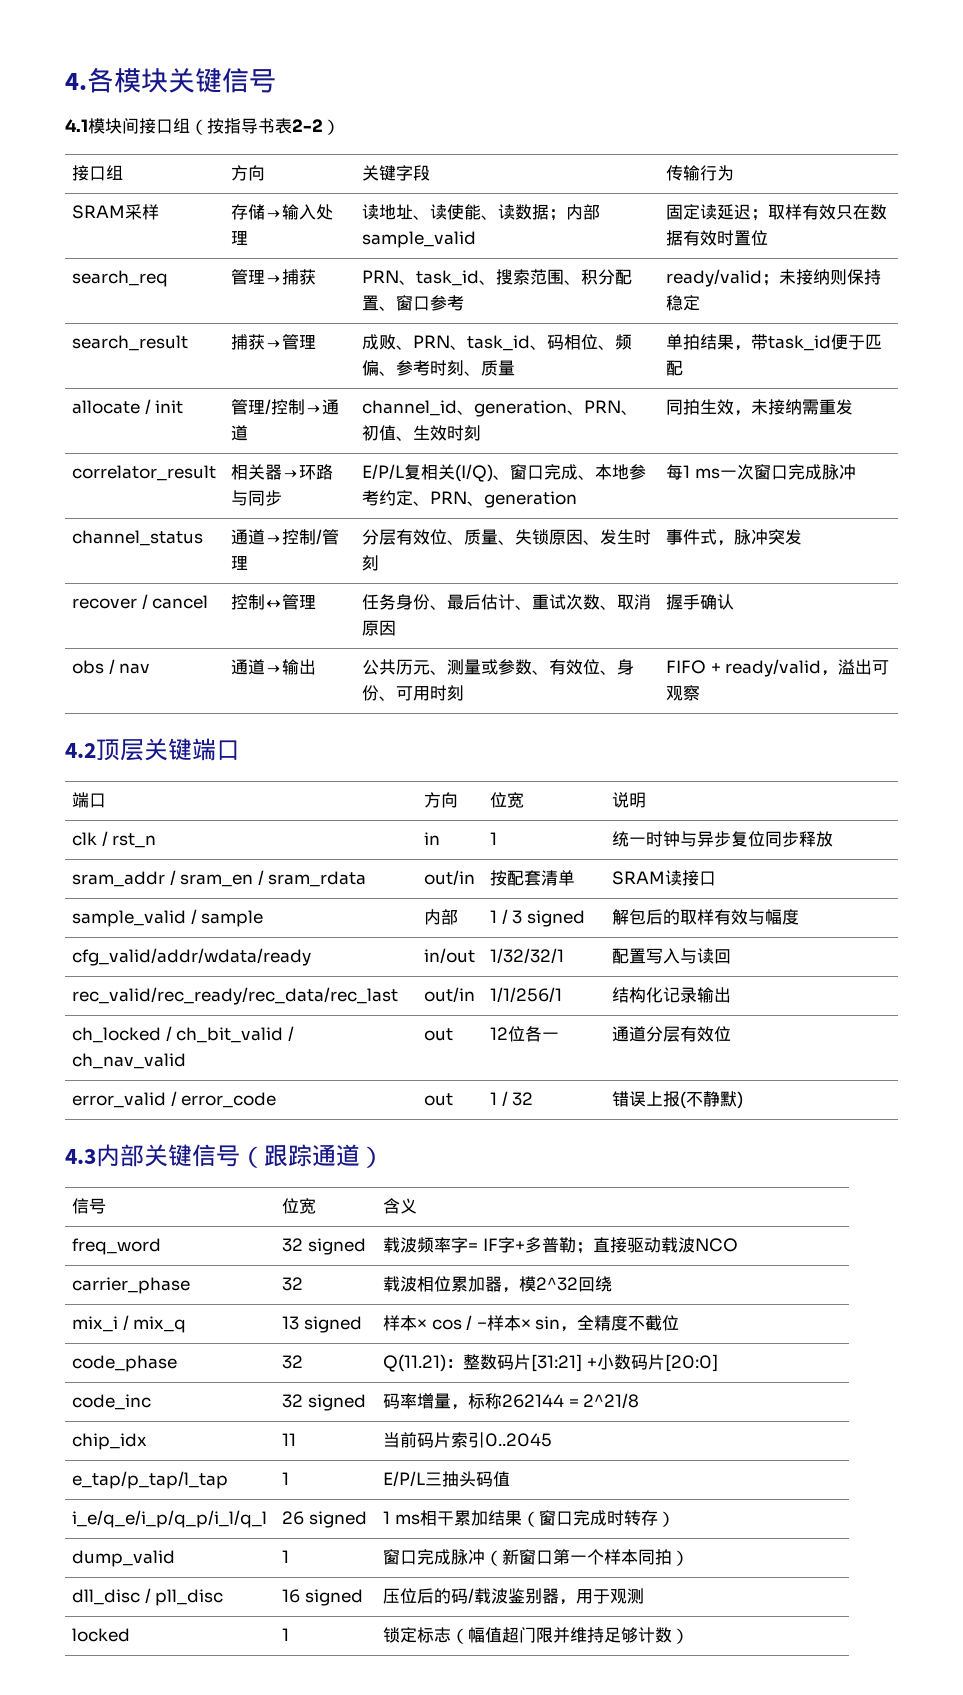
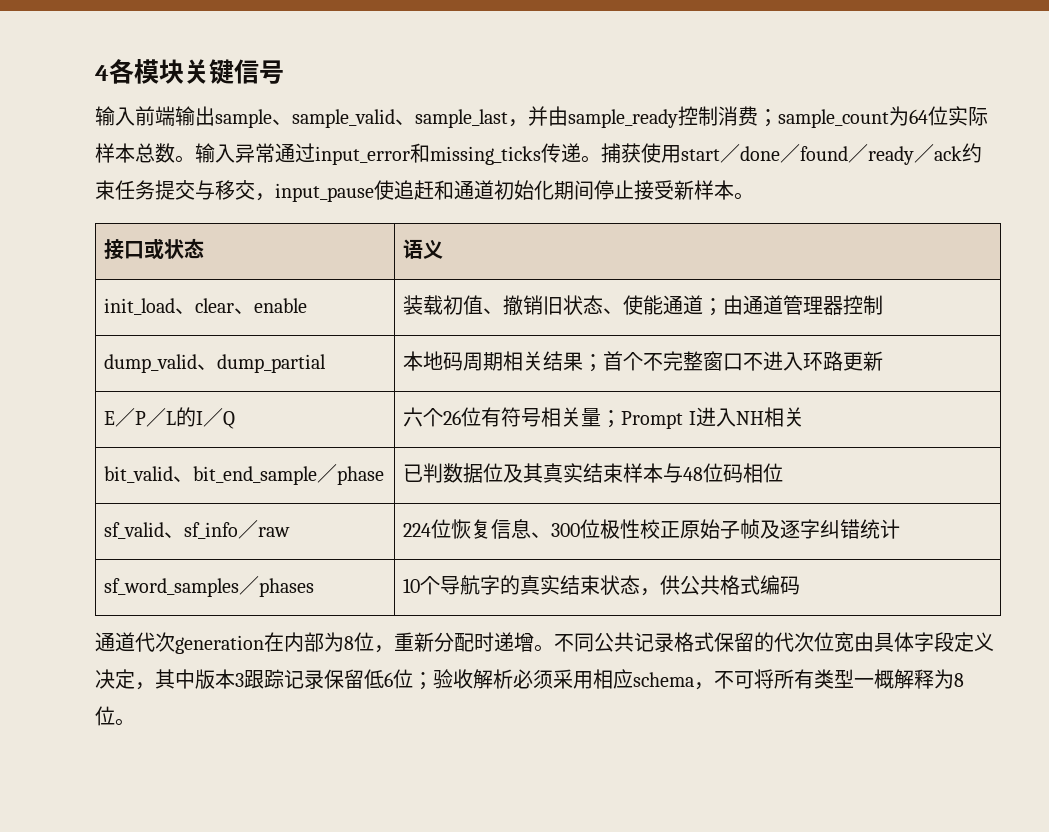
[65,73,87,90] 4. -> [95,65,109,81] 4
[65,118,340,135] [72,165,124,181] [231,165,266,181] [362,165,431,181] [666,165,735,181] [72,204,160,220] [231,204,334,220] [231,230,249,245] [362,204,601,221] [362,231,477,248] [666,204,888,221] [666,230,769,246] [72,270,169,287] [231,269,317,285] [362,269,633,286] [362,295,465,311] [666,269,882,287] [666,295,701,311] [72,335,189,351] [231,334,317,350] [362,334,633,351] [362,360,516,376] [666,334,883,351] [666,360,684,376] [72,399,184,415] [231,399,340,415] [231,425,249,441] [362,400,639,417] [362,425,482,441] [666,399,854,416] [72,465,217,481] [231,464,334,480] [231,490,283,506] [362,464,647,482] [362,490,578,508] [666,464,856,480] [72,530,204,546] [231,529,340,545] [231,555,249,570] [362,529,652,545] [362,555,380,571] [666,529,803,546] [72,594,209,610] [231,594,317,610] [362,594,652,610] [362,620,397,636] [666,594,735,610] [72,659,151,675] [231,659,317,675] [362,659,635,675] [362,685,465,701] [666,659,890,677] [666,685,701,701] [65,738,240,761] [72,792,107,808] [424,792,459,808] [490,792,525,808] [612,792,647,808] [72,831,157,848] [424,832,441,845] [490,832,498,845] [612,831,834,847] [72,870,367,887] [424,870,476,886] [490,870,576,886] [612,870,717,886] [72,909,264,927] [424,909,459,925] [490,909,585,927] [612,909,800,925] [72,948,312,966] [424,948,476,964] [490,948,565,964] [612,948,732,964] [72,987,399,1005] [424,987,476,1003] [490,987,563,1003] [612,987,732,1003] [72,1026,294,1043] [72,1053,187,1069] [424,1028,454,1041] [490,1026,560,1042] [612,1026,732,1042] [72,1091,277,1108] [424,1093,454,1106] [490,1091,534,1107] [612,1091,744,1109] [65,1144,384,1168] [72,1198,107,1214] [282,1198,317,1214] [383,1198,418,1214] [72,1238,162,1255] [282,1238,366,1255] [383,1237,738,1254] [72,1277,191,1294] [282,1277,304,1291] [383,1276,613,1293] [72,1315,187,1333] [282,1316,362,1333] [383,1315,680,1332] [72,1355,178,1372] [282,1355,304,1369] [383,1354,718,1372] [72,1394,152,1410] [282,1394,366,1411] [383,1393,640,1410] [72,1433,148,1450] [282,1433,297,1446] [383,1432,553,1448] [72,1471,229,1489] [282,1472,290,1485] [383,1471,511,1487] [72,1510,268,1528] [282,1511,367,1528] [383,1510,675,1527] [72,1550,176,1567] [282,1550,290,1563] [383,1549,690,1566] [72,1588,224,1606] [282,1589,363,1606] [383,1588,645,1605] [72,1628,131,1642] [282,1628,290,1641] [383,1627,690,1644] 4.1模块间接口组（按指导书表2-2） // 接口组 | 方向 | 关键字段 | 传输行为 // SRAM采样 | 存储→输入处理 | 读地址、读使能、读数据；内部sample_valid | 固定读延迟；取样有效只在数据有效时置位 // search_req | 管理→捕获 | PRN、task_id、搜索范围、积分配置、窗口参考 | ready/valid；未接纳则保持稳定 // search_result | 捕获→管理 | 成败、PRN、task_id、码相位、频偏、参考时刻、质量 | 单拍结果，带task_id便于匹配 // allocate / init | 管理/控制→通道 | channel_id、generation、PRN、初值、生效时刻 | 同拍生效，未接纳需重发 // correlator_result | 相关器→环路与同步 | E/P/L复相关(I/Q)、窗口完成、本地参考约定、PRN、generation | 每1 ms一次窗口完成脉冲 // channel_status | 通道→控制/管理 | 分层有效位、质量、失锁原因、发生时刻 | 事件式，脉冲突发 // recover / cancel | 控制↔管理 | 任务身份、最后估计、重试次数、取消原因 | 握手确认 // obs / nav | 通道→输出 | 公共历元、测量或参数、有效位、身份、可用时刻 | FIFO + ready/valid，溢出可观察 // 4.2顶层关键端口 // 端口 | 方向 | 位宽 | 说明 // clk / rst_n | in | 1 | 统一时钟与异步复位同步释放 // sram_addr / sram_en / sram_rdata | out/in | 按配套清单 | SRAM读接口 // sample_valid / sample | 内部 | 1 / 3 signed | 解包后的取样有效与幅度 // cfg_valid/addr/wdata/ready | in/out | 1/32/32/1 | 配置写入与读回 // rec_valid/rec_ready/rec_data/rec_last | out/in | 1/1/256/1 | 结构化记录输出 // ch_locked / ch_bit_valid / ch_nav_valid | out | 12位各一 | 通道分层有效位 // error_valid / error_code | out | 1 / 32 | 错误上报(不静默) // 4.3内部关键信号（跟踪通道） // 信号 | 位宽 | 含义 // freq_word | 32 signed | 载波频率字= IF字+多普勒；直接驱动载波NCO // carrier_phase | 32 | 载波相位累加器，模2^32回绕 // mix_i / mix_q | 13 signed | 样本× cos / −样本× sin，全精度不截位 // code_phase | 32 | Q(11.21)：整数码片[31:21] +小数码片[20:0] // code_inc | 32 signed | 码率增量，标称262144 = 2^21/8 // chip_idx | 11 | 当前码片索引0..2045 // e_tap/p_tap/l_tap | 1 | E/P/L三抽头码值 // i_e/q_e/i_p/q_p/i_l/q_l | 26 signed | 1 ms相干累加结果（窗口完成时转存） // dump_valid | 1 | 窗口完成脉冲（新窗口第一个样本同拍） // dll_disc / pll_disc | 16 signed | 压位后的码/载波鉴别器，用于观测 // locked | 1 | 锁定标志（幅值超门限并维持足够计数） -> [95,106,988,128] [95,143,982,165] [95,180,754,202] [104,238,205,260] [403,239,444,259] [104,298,308,315] [403,295,884,316] [104,354,327,373] [403,351,884,372] [104,407,236,429] [403,407,804,429] [104,464,385,485] [403,463,784,483] [104,520,291,539] [403,519,901,539] [104,576,315,597] [403,575,801,596] [95,632,994,654] [95,669,964,690] [95,706,135,726] 输入前端输出sample、sample_valid、sample_last，并由sample_ready控制消费；sample_count为64位实际样本总数。输入异常通过input_error和missing_ticks传递。捕获使用start／done／found／ready／ack约束任务提交与移交，input_pause使追赶和通道初始化期间停止接受新样本。 // 接口或状态 | 语义 // init_load、clear、enable | 装载初值、撤销旧状态、使能通道；由通道管理器控制 // dump_valid、dump_partial | 本地码周期相关结果；首个不完整窗口不进入环路更新 // E／P／L的I／Q | 六个26位有符号相关量；Prompt I进入NH相关 // bit_valid、bit_end_sample／phase | 已判数据位及其真实结束样本与48位码相位 // sf_valid、sf_info／raw | 224位恢复信息、300位极性校正原始子帧及逐字纠错统计 // sf_word_samples／phases | 10个导航字的真实结束状态，供公共格式编码 // 通道代次generation在内部为8位，重新分配时递增。不同公共记录格式保留的代次位宽由具体字段定义决定，其中版本3跟踪记录保留低6位；验收解析必须采用相应schema，不可将所有类型一概解释为8位。

